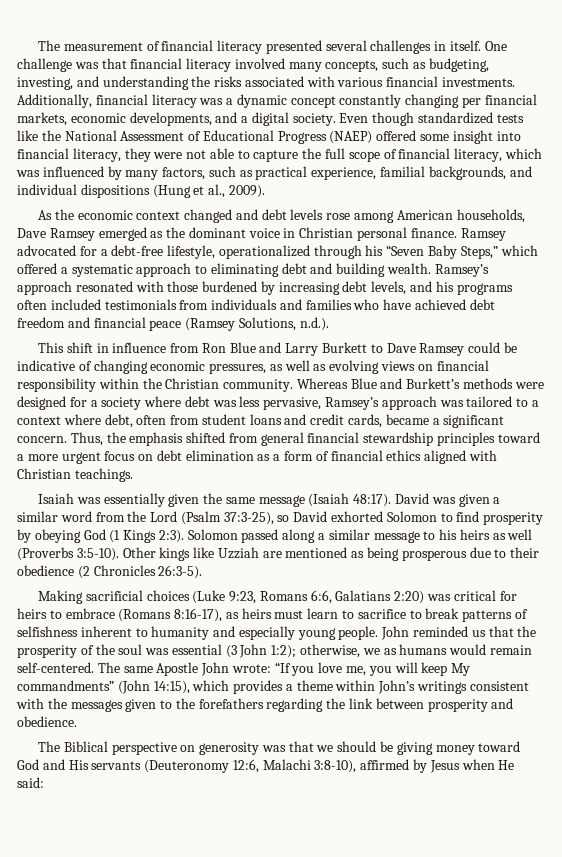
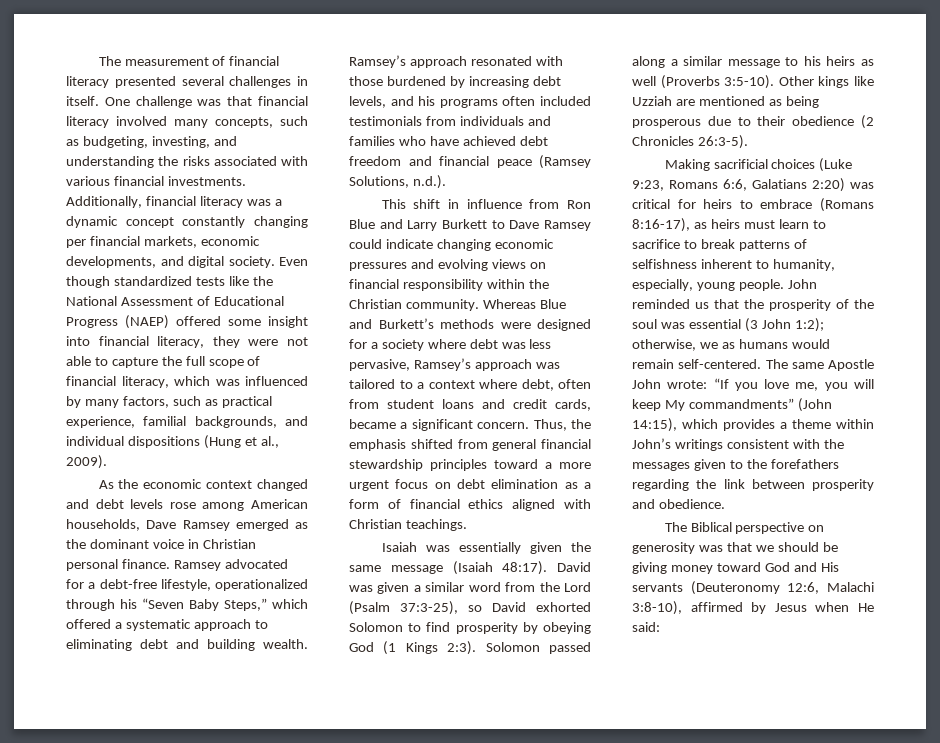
[241,116,249,123] a -> (184, 261) none
[503,342,517,353] [17,360,327,374] be indicative of changing economic pressures, as well as -> [385,239,554,251] [349,259,434,271] indicate changing economic pressures and
[151,626,295,640] humanity and especially -> [772,259,835,271] [632,279,693,291] humanity, especially,

